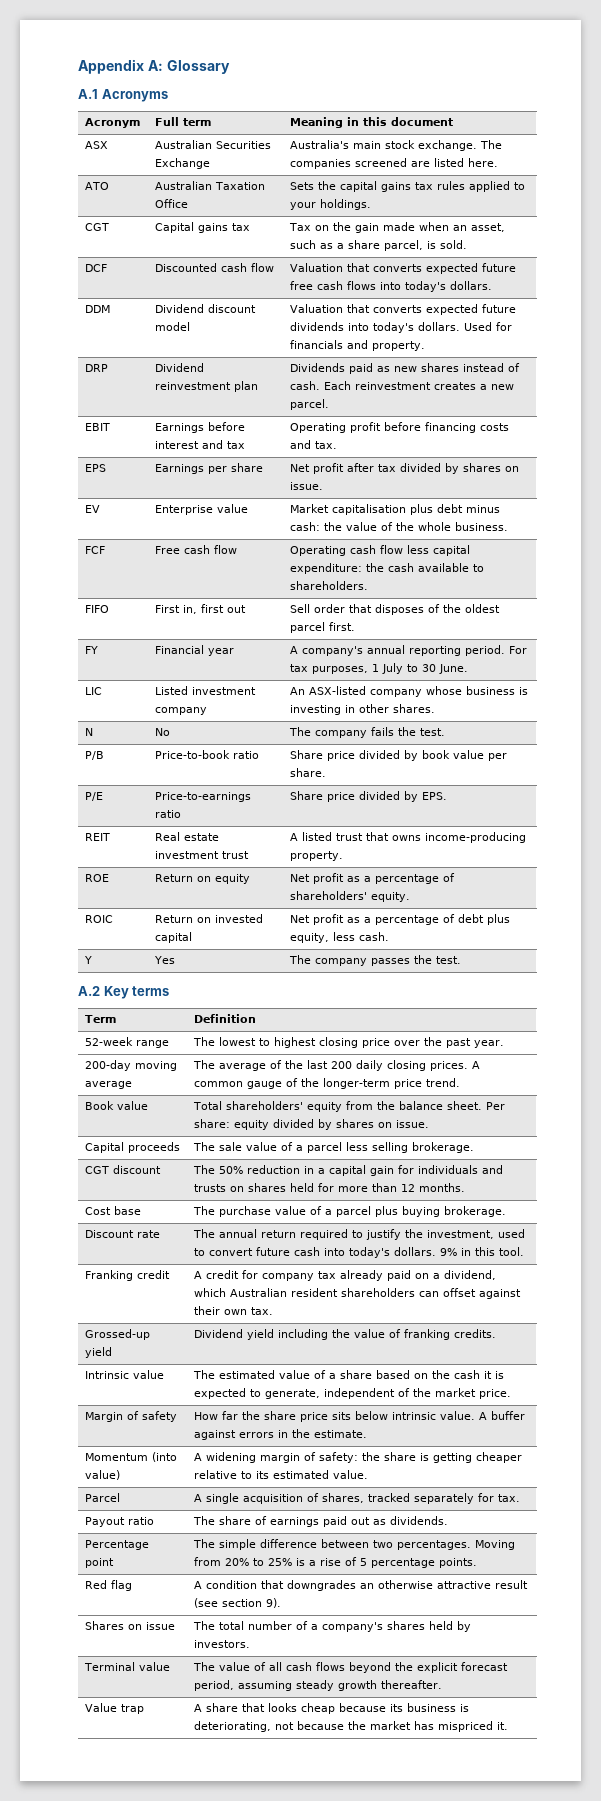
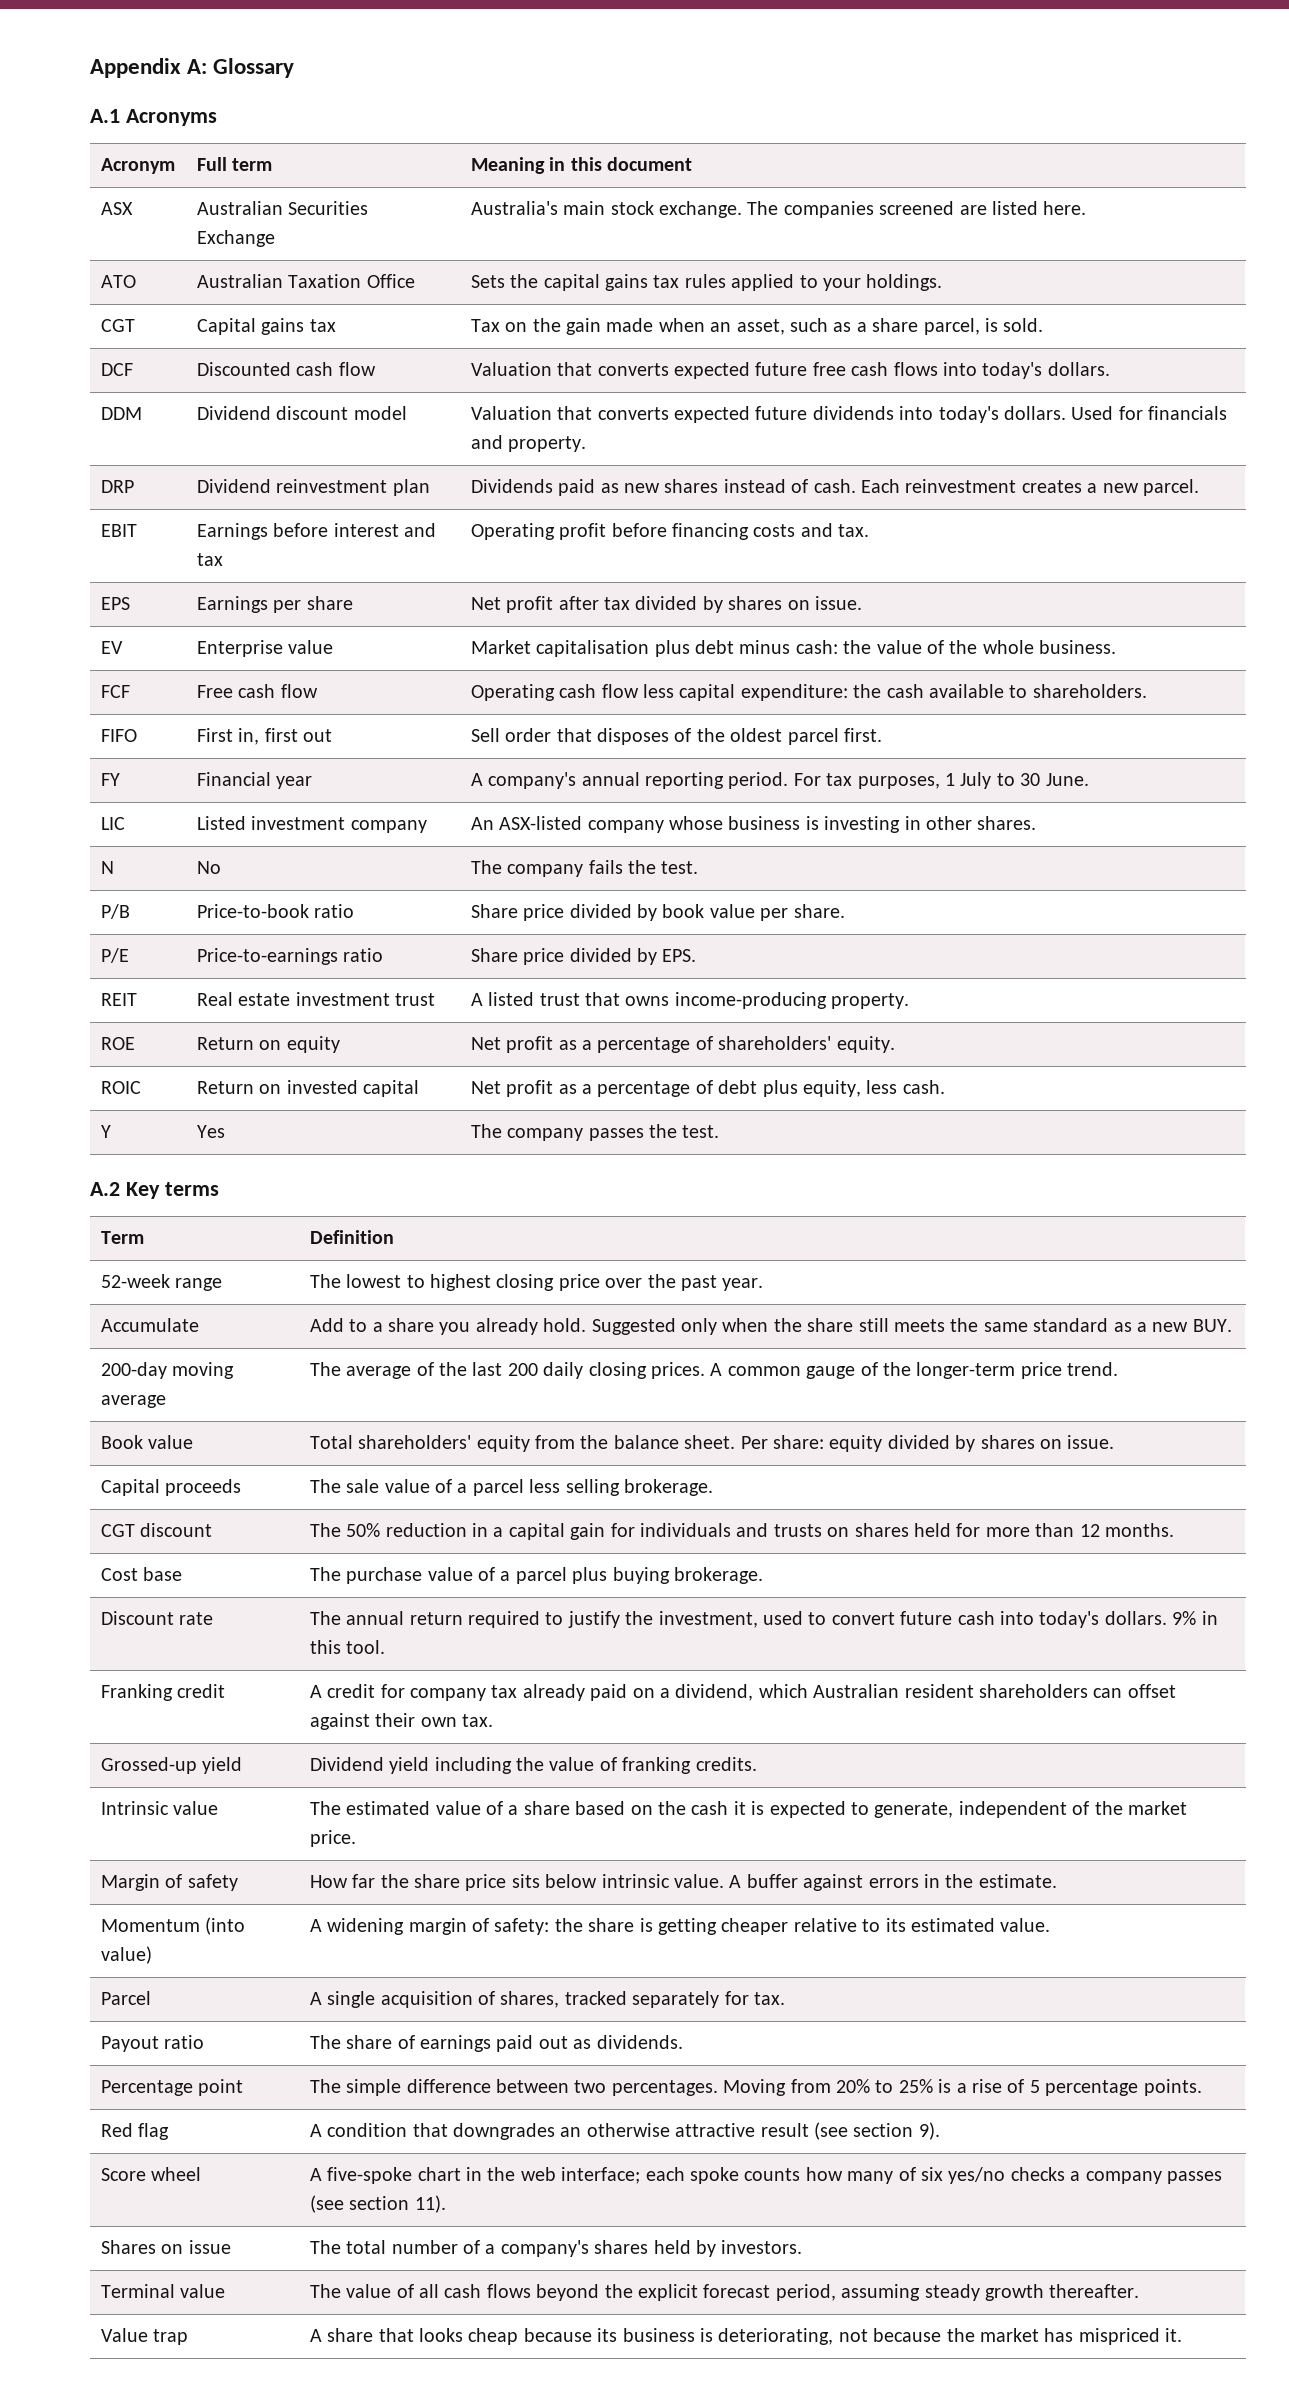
(505, 1044) none -> [100,1318,199,1332] [309,1318,1232,1335] // Accumulate | Add to a share you already hold. Suggested only when the share still meets the same standard as a new BUY.
(282, 1603) none -> [100,2167,202,2181] [309,2167,1222,2184] [309,2195,446,2213] // Score wheel | A five-spoke chart in the web interface; each spoke counts how many of six yes/no checks a company passes (see section 11).

